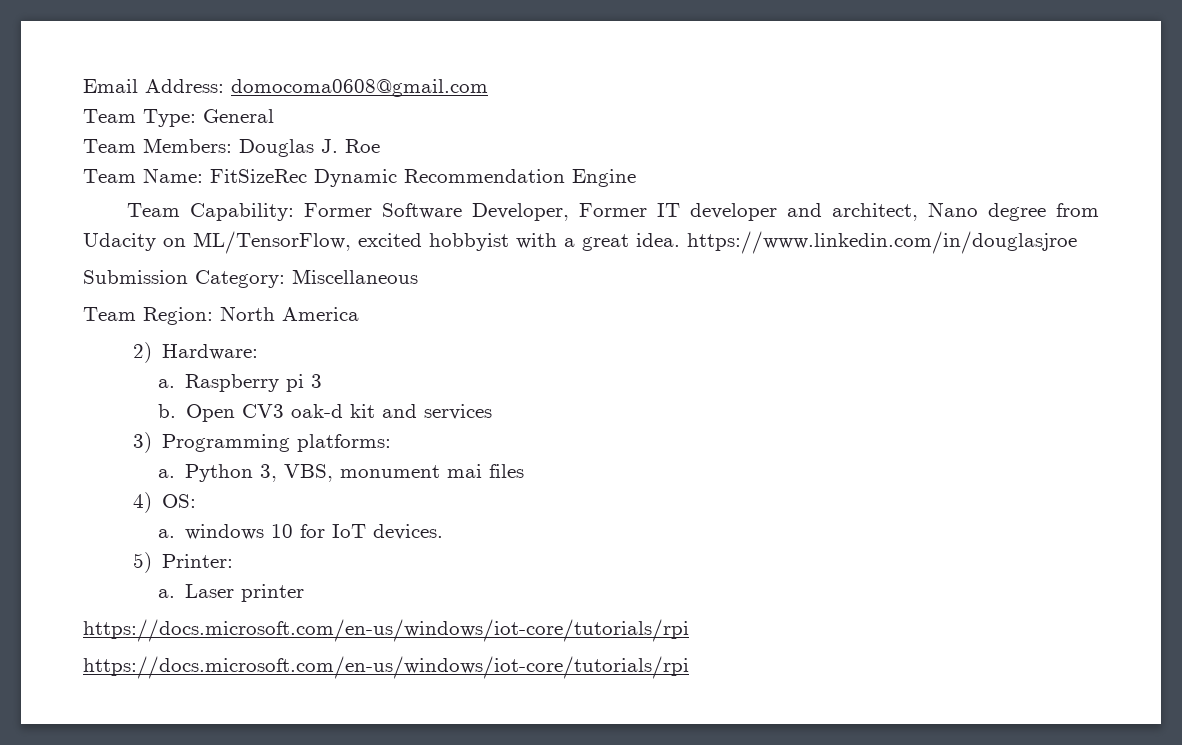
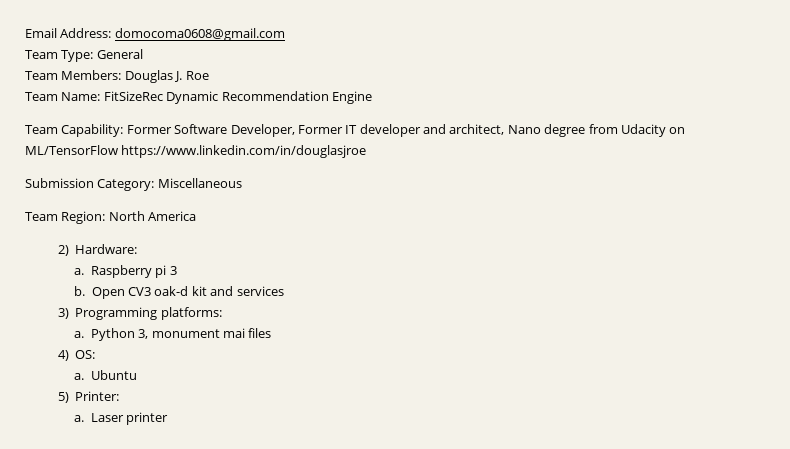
[193,231,680,254] ML/TensorFlow, excited hobbyist with a great idea. -> [25,145,118,155] ML/TensorFlow
[284,464,334,482] VBS, -> (149, 334) none
[185,524,444,540] windows 10 for IoT devices. -> [90,370,137,380] Ubuntu
[83,619,689,642] [83,656,689,679] // https://docs.microsoft.com/en-us/windows/iot-core/tutorials/rpi // https://docs.microsoft.com/en-us/windows/iot-core/tutorials/rpi -> (169, 418) none

